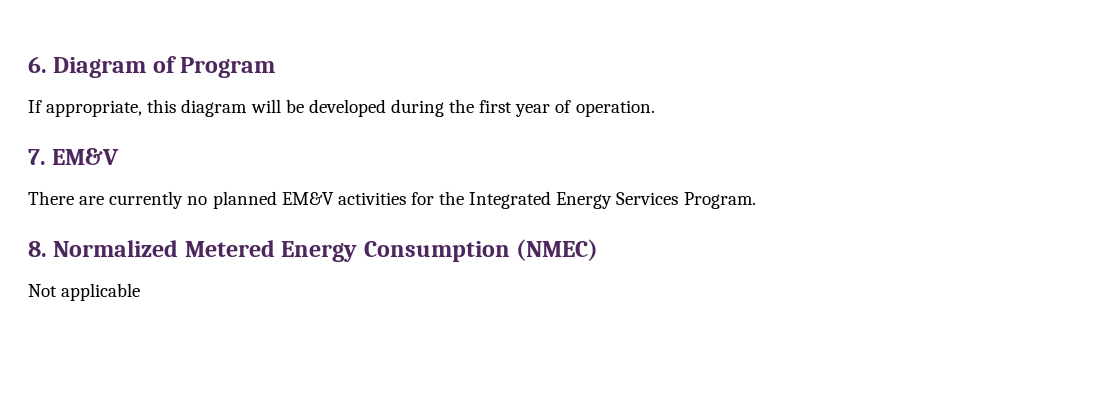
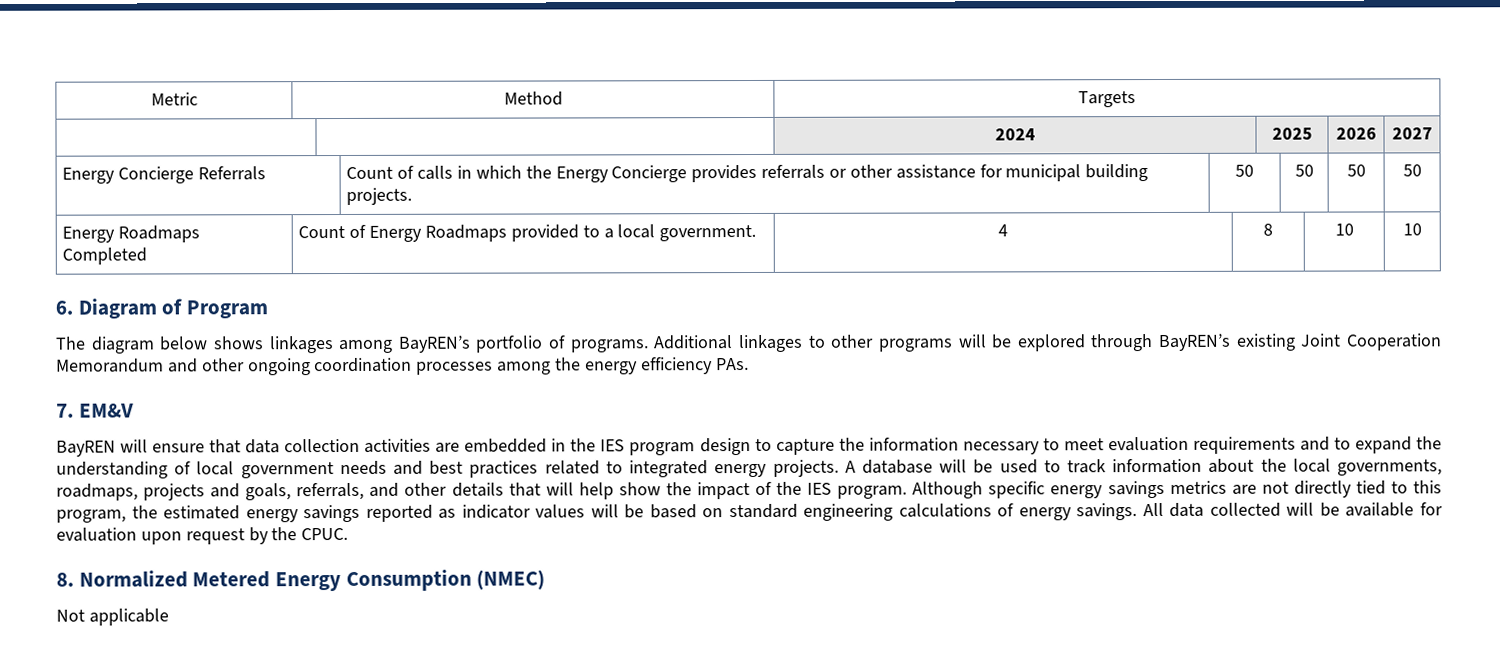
[28,56,276,78] [28,99,655,117] [28,148,120,165] [28,191,756,209] 6. Diagram of Program // If appropriate, this diagram will be developed during the first year of operation. // 7. EM&V // There are currently no planned EM&V activities for the Integrated Energy Services Program. -> [150,92,198,106] [503,91,563,106] [1078,91,1136,108] [994,128,1036,141] [1271,127,1313,140] [1335,127,1377,140] [1391,127,1433,140] [62,166,267,184] [346,164,1149,183] [346,187,413,205] [1235,164,1254,177] [1294,164,1314,177] [1346,164,1366,177] [1402,164,1422,177] [62,225,201,243] [62,247,148,265] [298,224,757,242] [998,224,1009,237] [1263,223,1273,236] [1334,223,1354,236] [1402,223,1422,236] [55,298,269,319] [56,333,1443,354] [56,357,749,376] [56,403,134,418] [56,436,1442,457] [56,458,1442,479] [56,480,1443,501] [56,502,1443,523] [56,527,349,545] Metric | Method | Targets // | | 2024 | 2025 | 2026 | 2027 // Energy Concierge Referrals | Count of calls in which the Energy Concierge provides referrals or other assistance for municipal building projects. | 50 | 50 | 50 | 50 // Energy Roadmaps Completed | Count of Energy Roadmaps provided to a local government. | 4 | 8 | 10 | 10 // 6. Diagram of Program // The diagram below shows linkages among BayREN’s portfolio of programs. Additional linkages to other programs will be explored through BayREN’s existing Joint Cooperation Memorandum and other ongoing coordination processes among the energy efficiency PAs. // 7. EM&V // BayREN will ensure that data collection activities are embedded in the IES program design to capture the information necessary to meet evaluation requirements and to expand the understanding of local government needs and best practices related to integrated energy projects. A database will be used to track information about the local governments, roadmaps, projects and goals, referrals, and other details that will help show the impact of the IES program. Although specific energy savings metrics are not directly tied to this program, the estimated energy savings reported as indicator values will be based on standard engineering calculations of energy savings. All data collected will be available for evaluation upon request by the CPUC.

